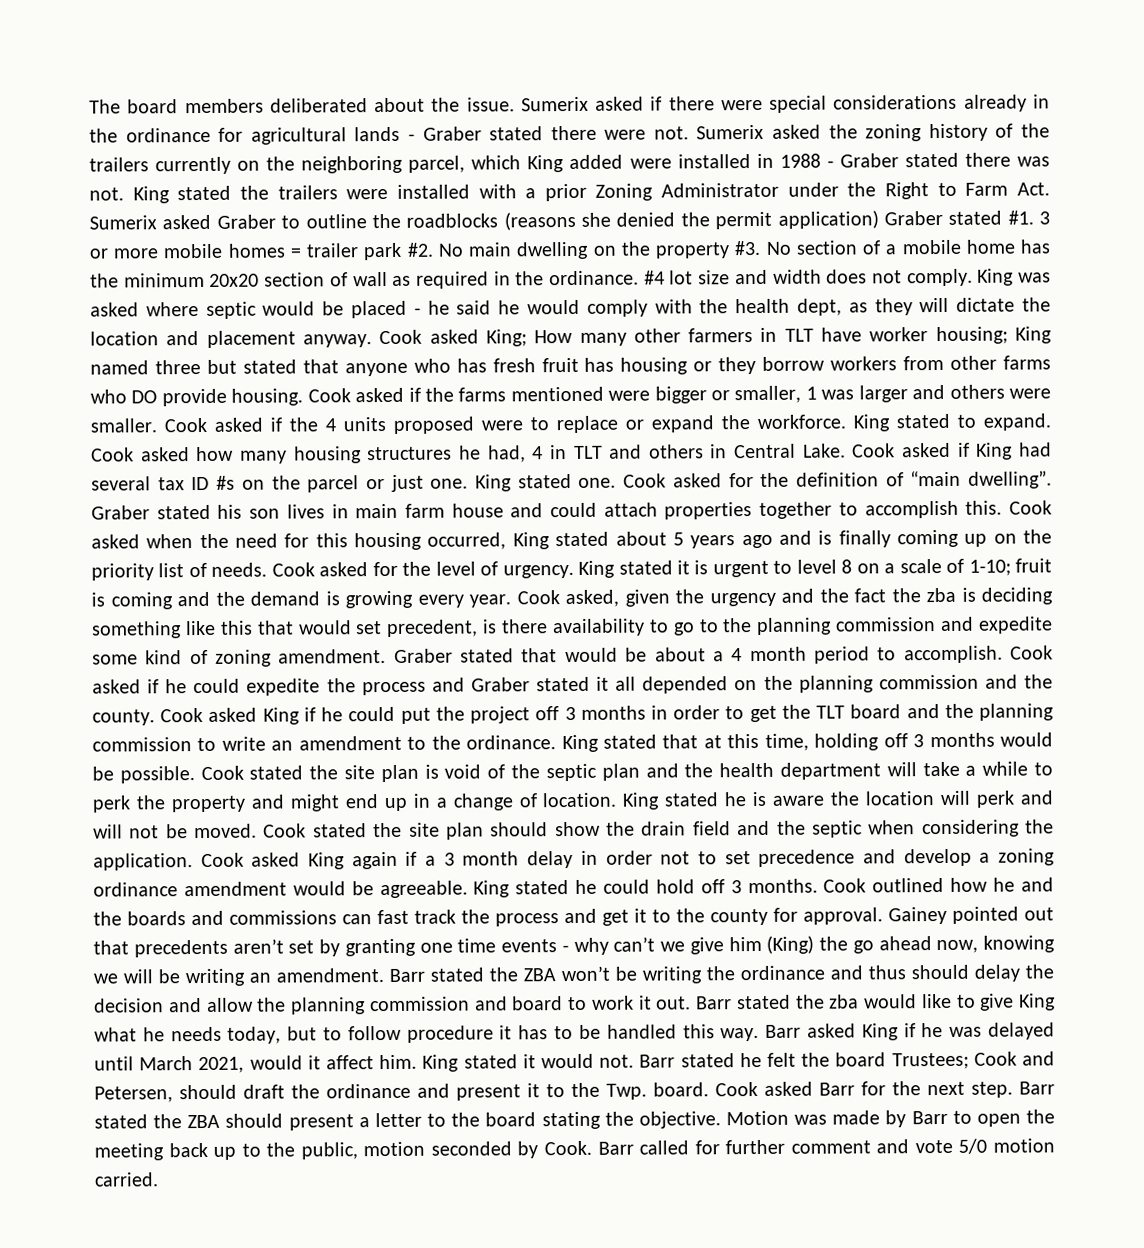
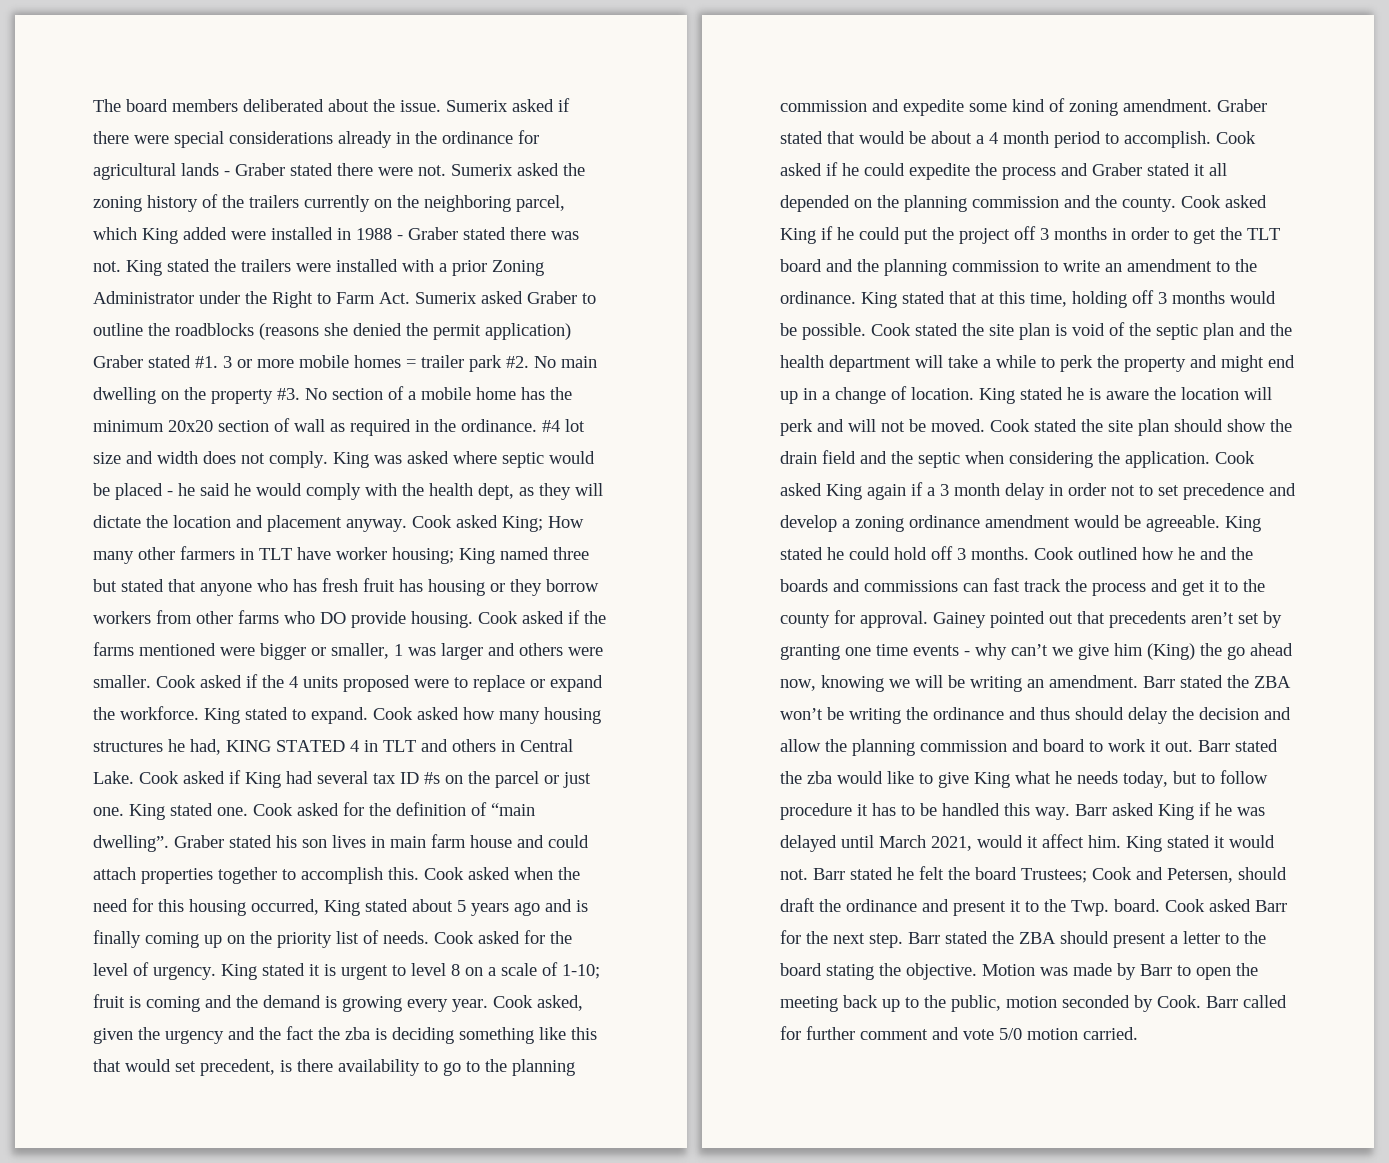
(526, 454) none -> [226,740,345,752] KING STATED

